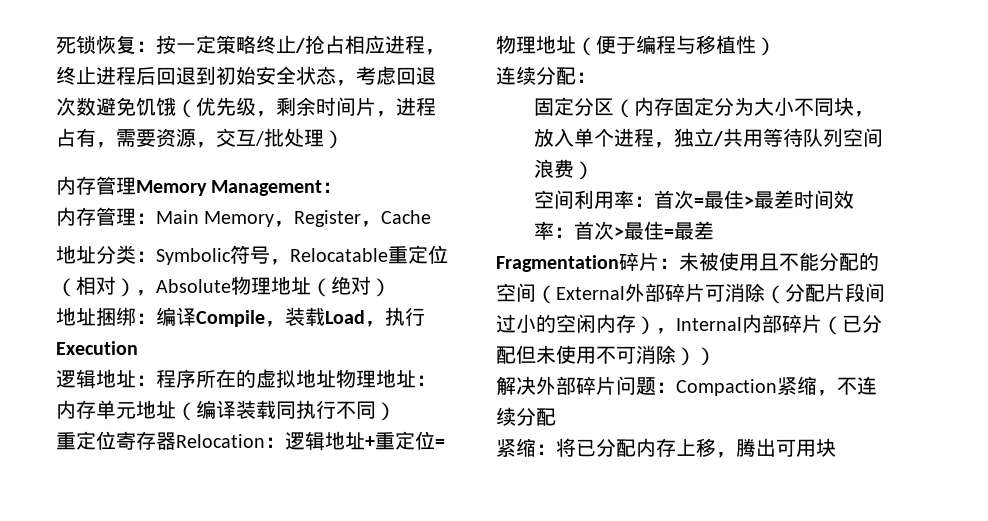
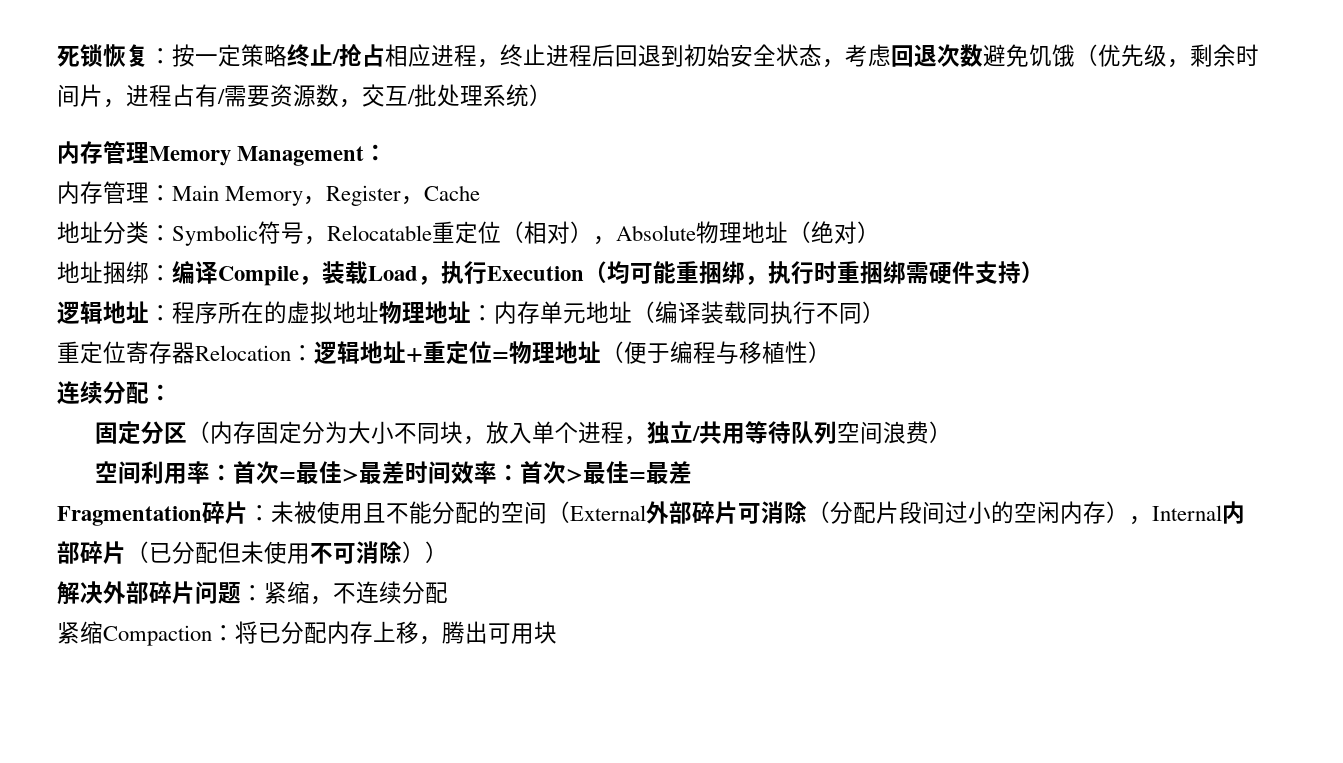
[96,142,116,148] ， -> [217,89,225,104] /
(196, 138) none -> [316,84,339,107] 数
(324, 138) none -> [483,84,529,107] 系统
(138, 348) none -> [584,261,1044,285] （均可能重捆绑，执行时重捆绑需硬件支持）
[676,379,777,396] Compaction -> (264, 593) none
(536, 447) none -> [103,625,212,646] Compaction

